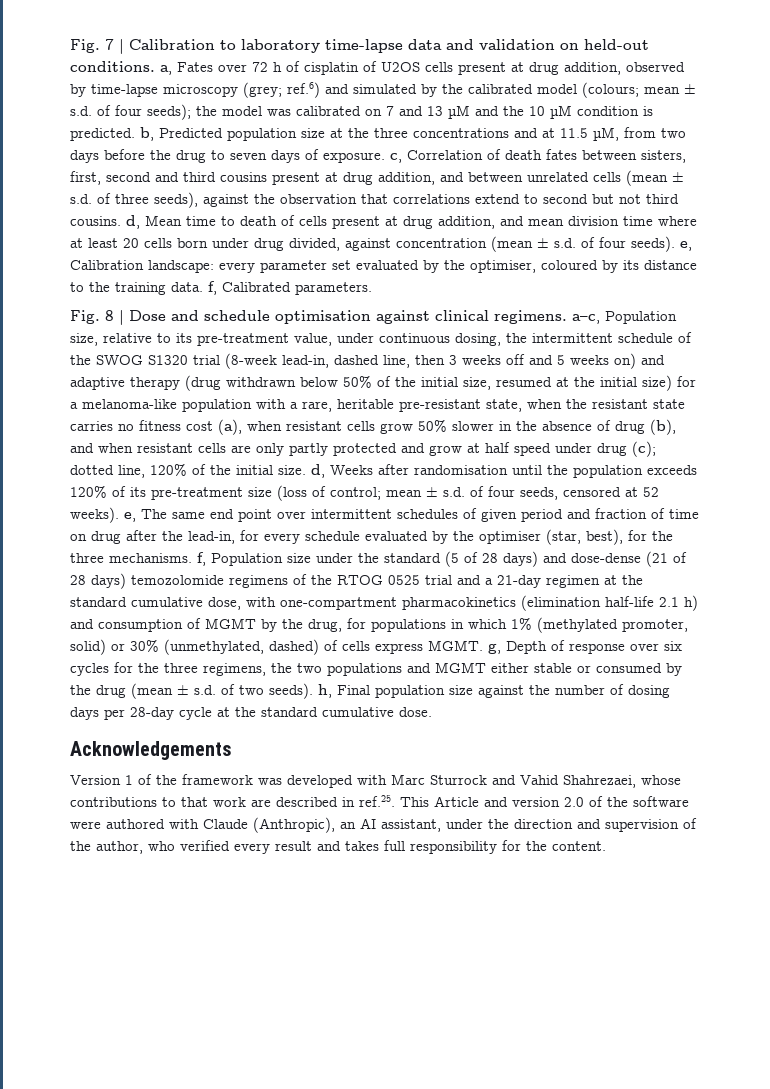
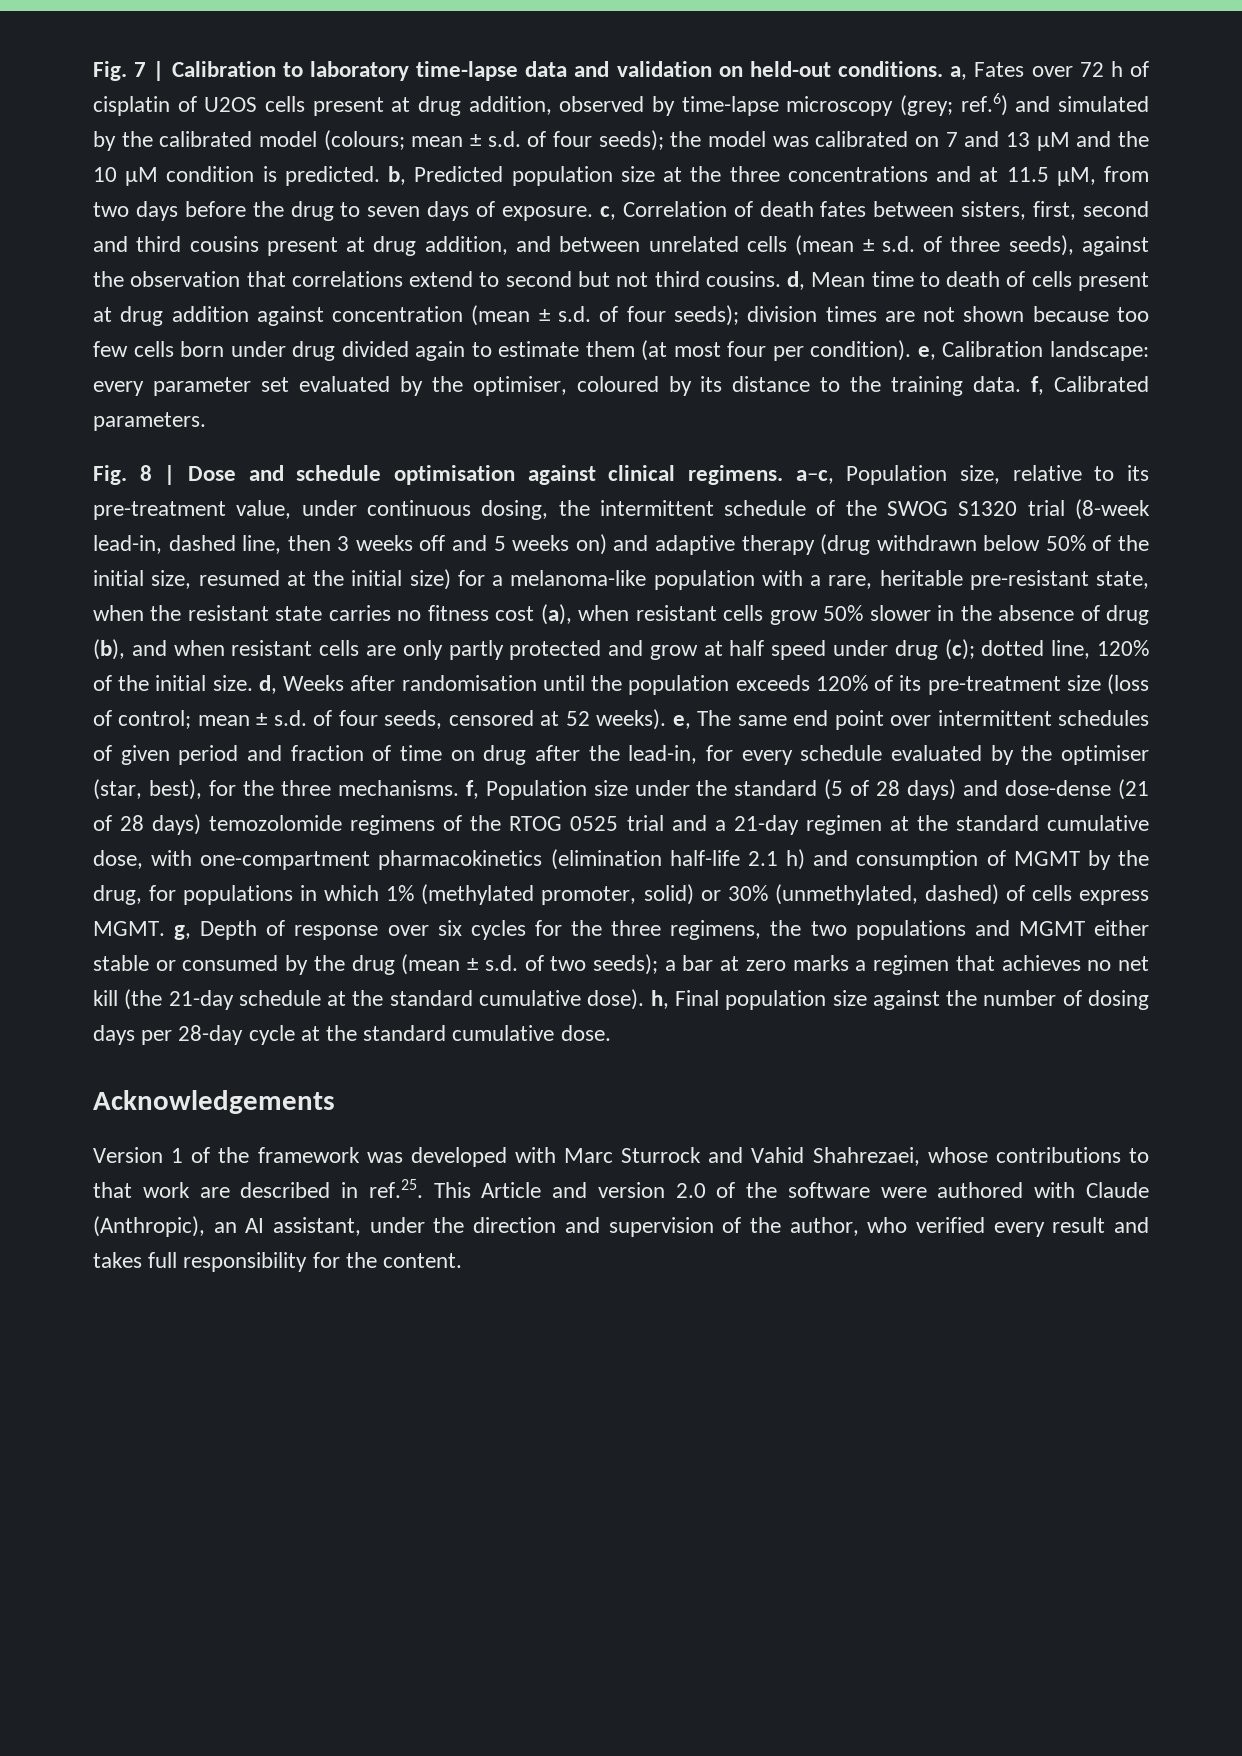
[438,216,697,229] [70,238,340,251] addition, and mean division time where at least 20 cells born under drug divided, -> [171,306,249,322] addition
[631,236,675,252] seeds). -> [673,305,1149,326] [93,340,912,361] seeds); division times are not shown because too few cells born under drug divided again to estimate them (at most four per condition).
[269,683,313,699] seeds). -> [593,954,1150,975] [93,989,645,1010] seeds); a bar at zero marks a regimen that achieves no net kill (the 21-day schedule at the standard cumulative dose).

